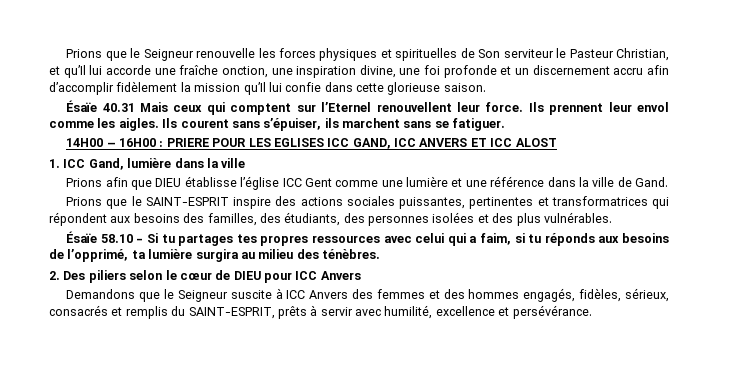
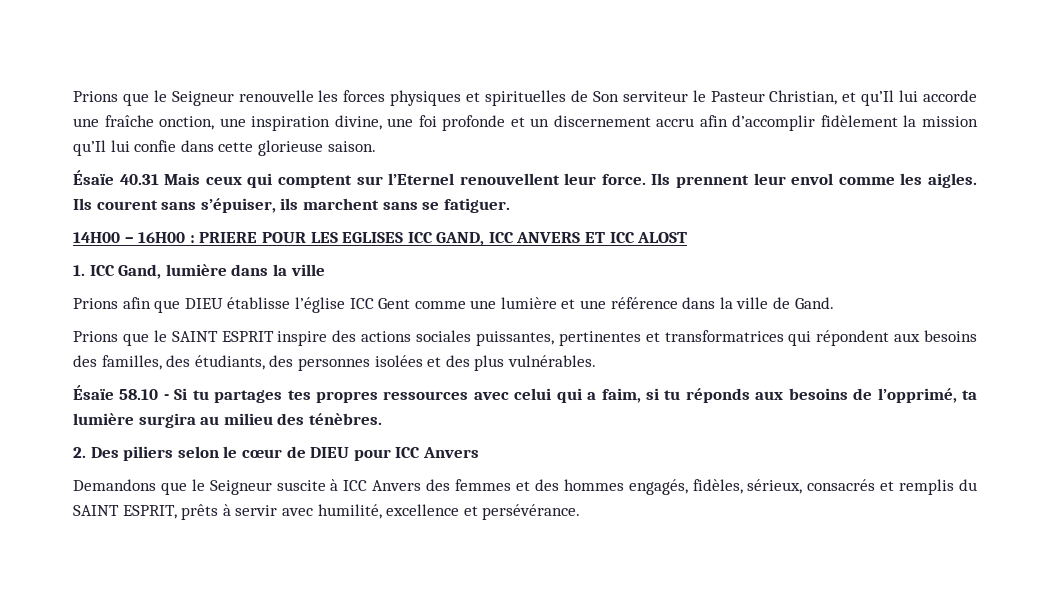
[145,197,229,206] SAINT-ESPRIT -> [171,331,274,342] SAINT ESPRIT
[188,307,275,319] SAINT-ESPRIT, -> [73,505,177,519] SAINT ESPRIT,

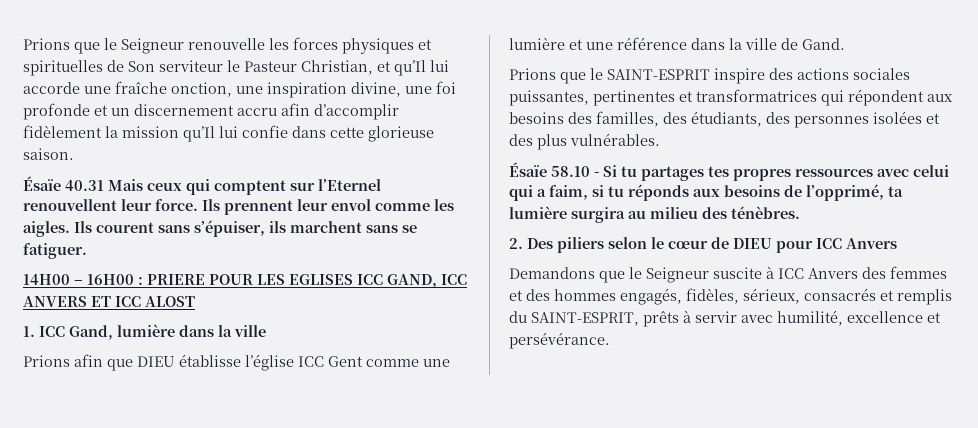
[171,331,274,342] SAINT ESPRIT -> [607,69,710,80] SAINT-ESPRIT
[73,505,177,519] SAINT ESPRIT, -> [531,312,639,326] SAINT-ESPRIT,

